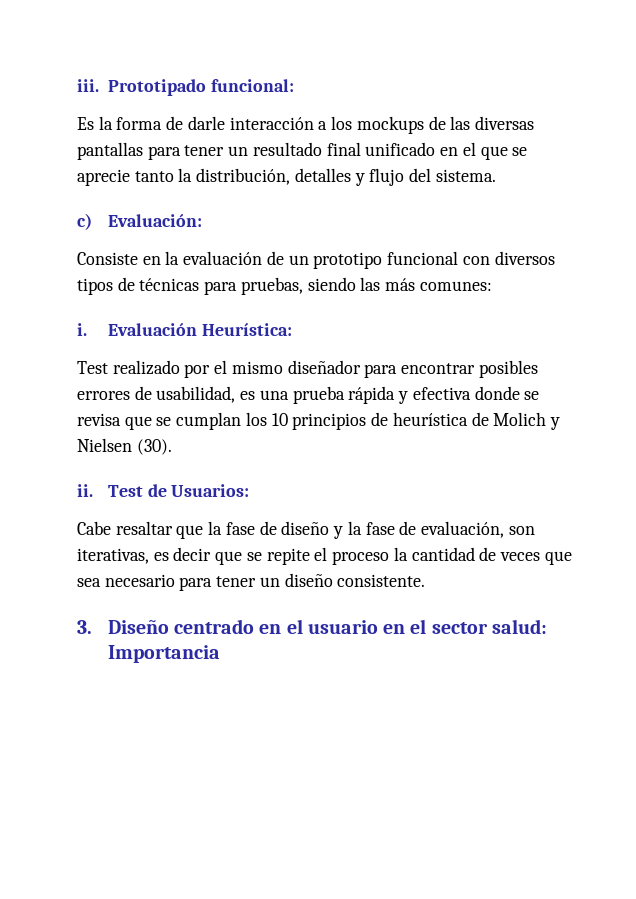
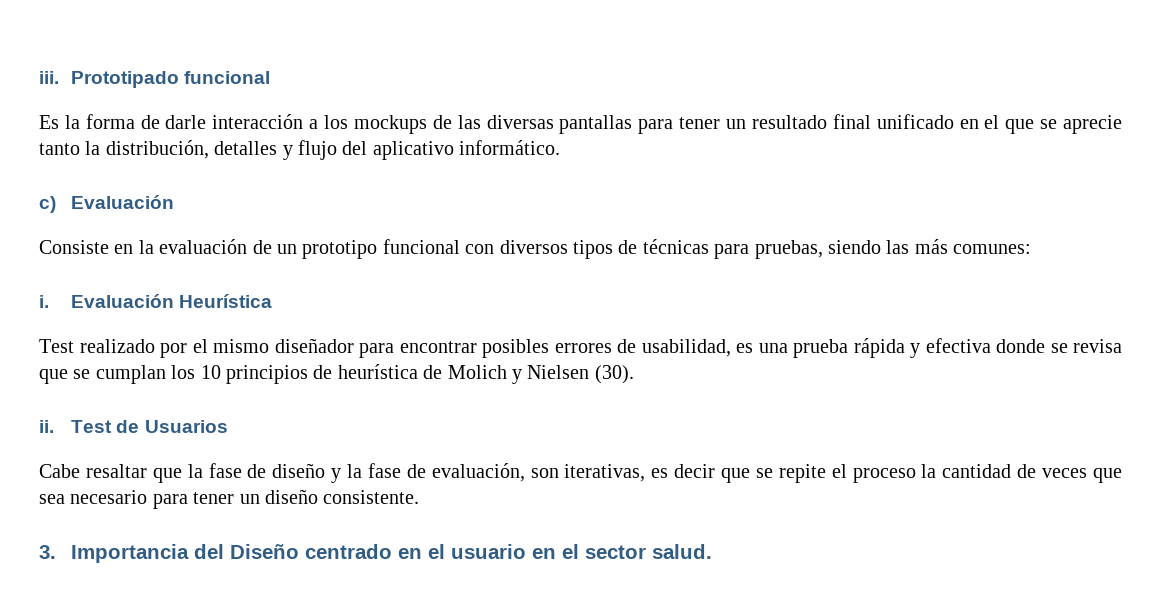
[210,79,294,92] funcional: -> [184,71,271,84] funcional
[435,169,496,182] sistema. -> [372,140,561,160] aplicativo informático.
[107,214,202,227] Evaluación: -> [71,195,175,209] Evaluación
[201,323,292,336] Heurística: -> [179,294,273,308] Heurística
[171,484,250,497] Usuarios: -> [144,420,228,433] Usuarios
(92, 627) none -> [71,544,225,563] Importancia del
[491,619,547,634] [107,645,220,663] salud: Importancia -> [652,544,713,559] salud.

